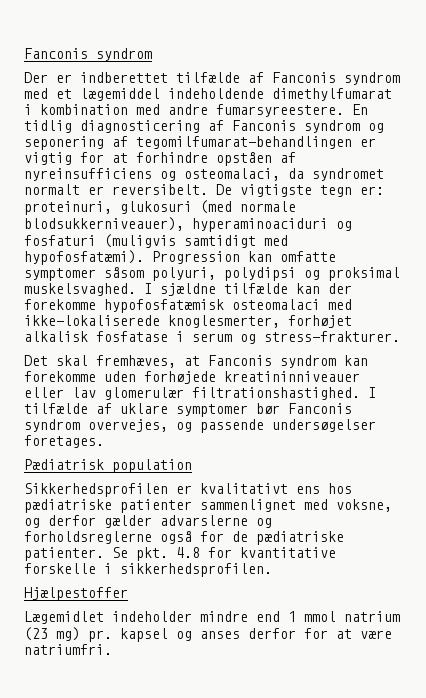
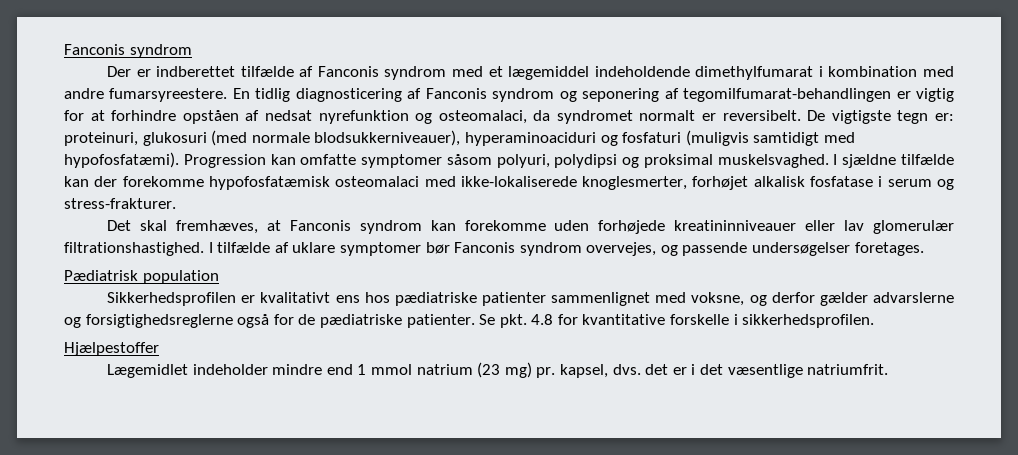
[24,168,152,181] nyreinsufficiens -> [264,110,409,124] nedsat nyrefunktion
[24,531,152,544] forholdsreglerne -> [85,314,233,328] forsigtighedsreglerne
[120,628,392,642] [24,644,112,655] kapsel og anses derfor for at være natriumfri. -> [559,364,889,378] kapsel, dvs. det er i det væsentlige natriumfrit.

